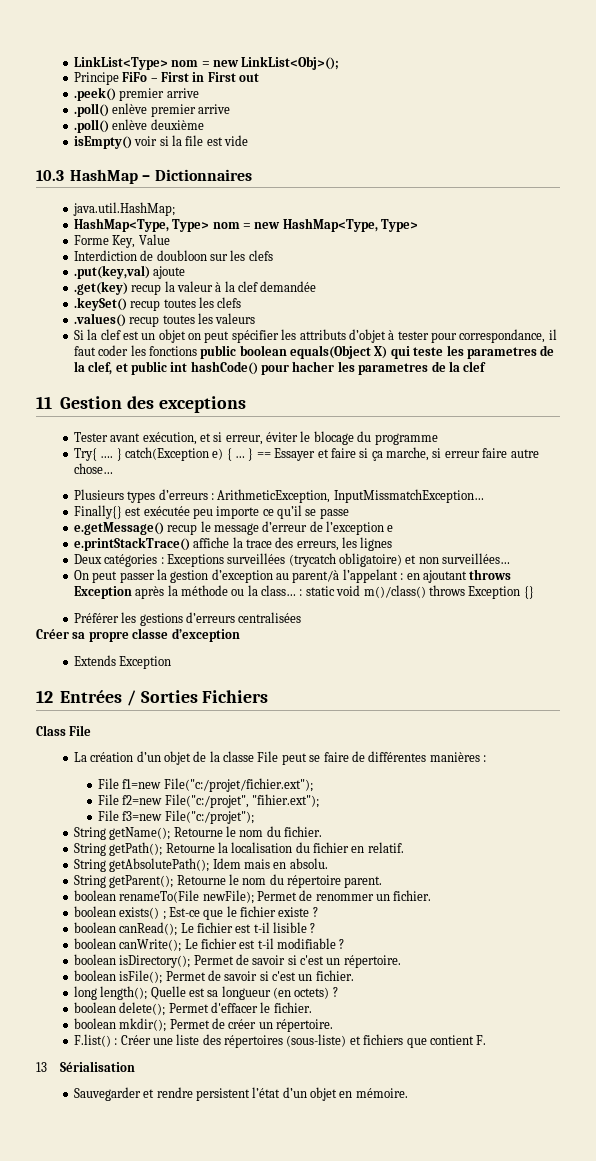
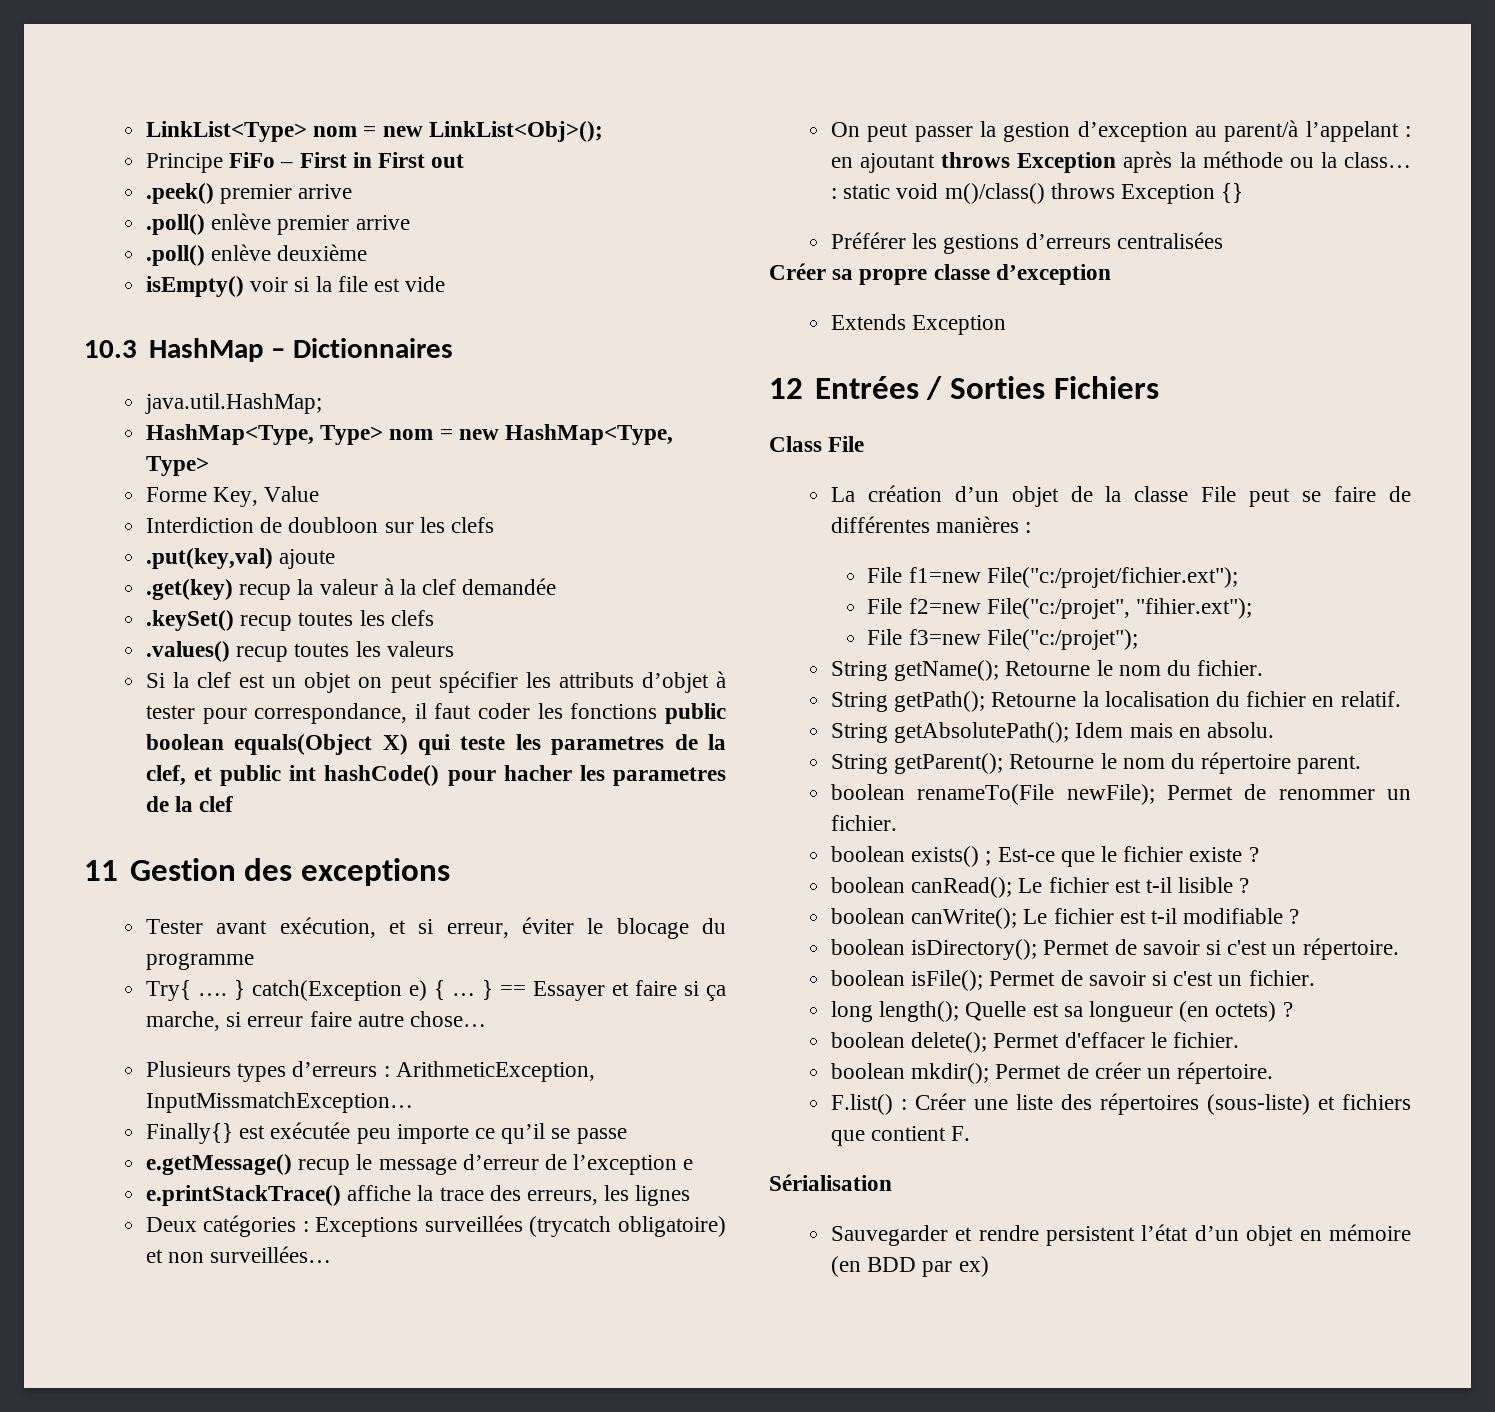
[36,1062,47,1072] 13 -> (971, 1133) none
[355,1088,408,1098] mémoire. -> [1329,1224,1411,1241] [830,1256,989,1277] mémoire (en BDD par ex)

